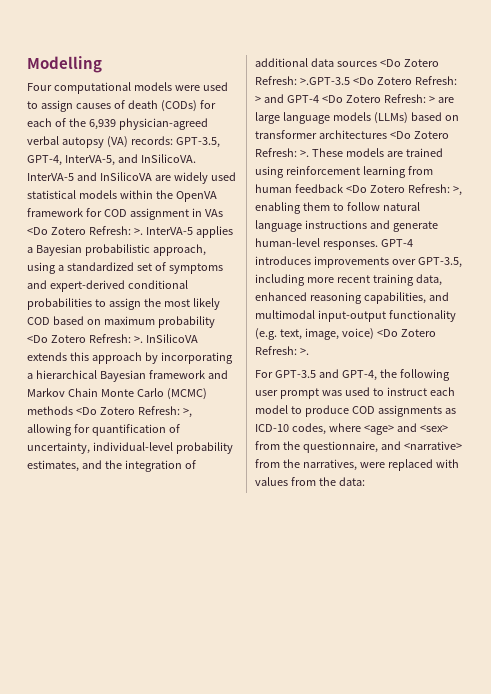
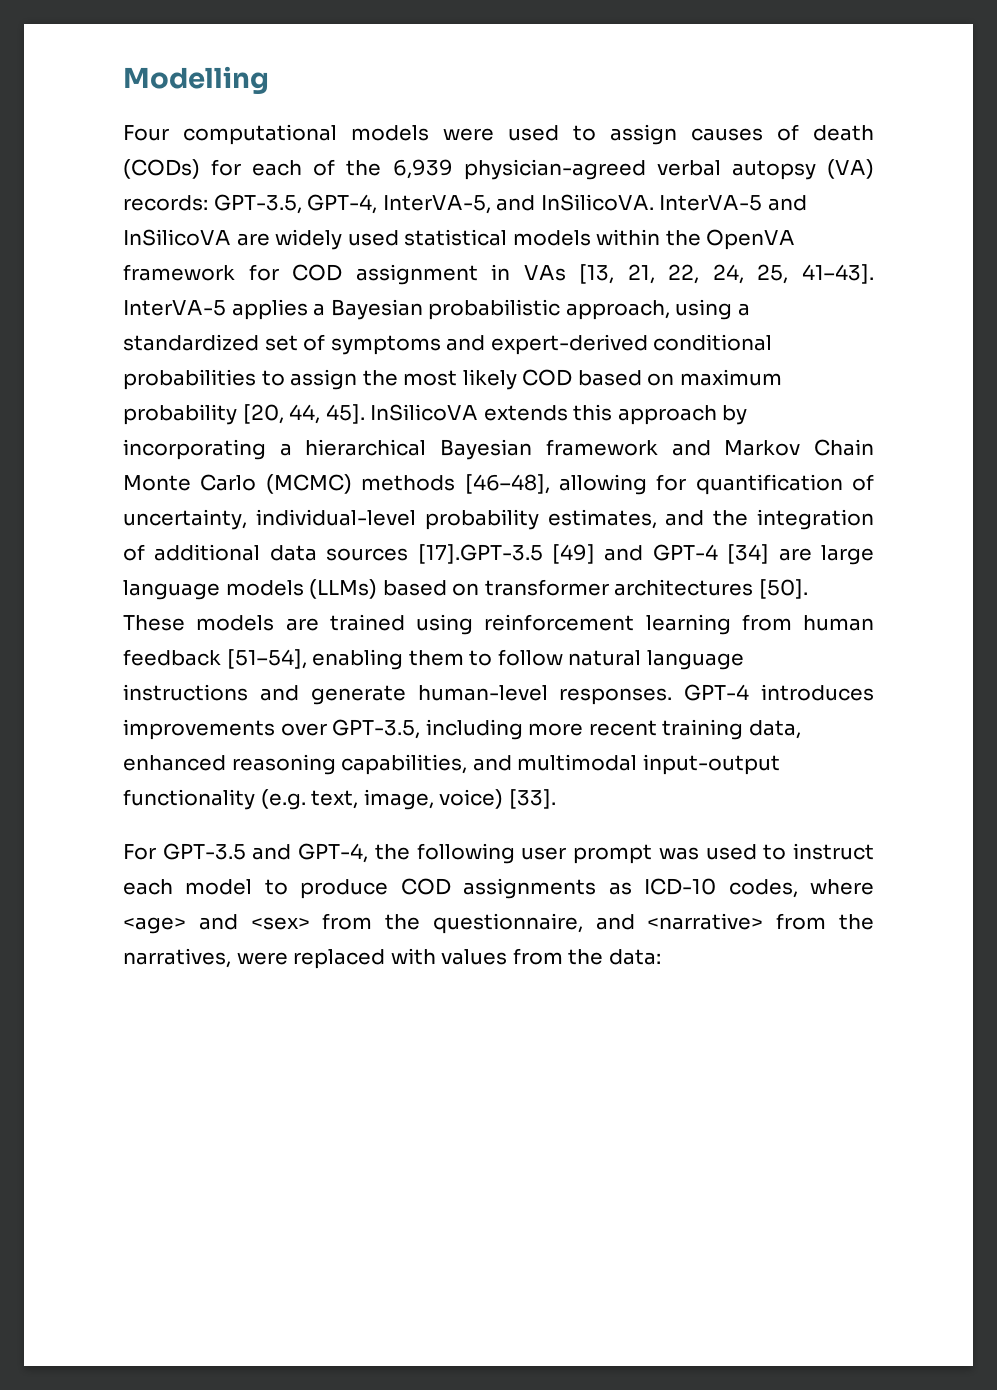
[27,226,143,235] <Do Zotero Refresh: >. -> [579,264,874,284] [13, 21, 22, 24, 25, 41–43].
[27,334,143,343] <Do Zotero Refresh: >. -> [242,404,365,424] [20, 44, 45].
[75,406,192,418] <Do Zotero Refresh: >, -> [464,474,550,494] [46–48],
[379,59,439,67] [255,76,457,85] [255,94,435,103] <Do Zotero Refresh: >.GPT-3.5 <Do Zotero Refresh: > and GPT-4 <Do Zotero Refresh: > -> [417,544,770,564] [17].GPT-3.5 [49] and GPT-4 [34]
[389,131,449,139] [255,148,309,157] <Do Zotero Refresh: >. -> [758,579,808,599] [50].
[345,184,462,196] <Do Zotero Refresh: >, -> [226,649,307,669] [51–54],
[376,329,436,337] [255,346,309,355] <Do Zotero Refresh: >. -> [508,789,556,809] [33].

